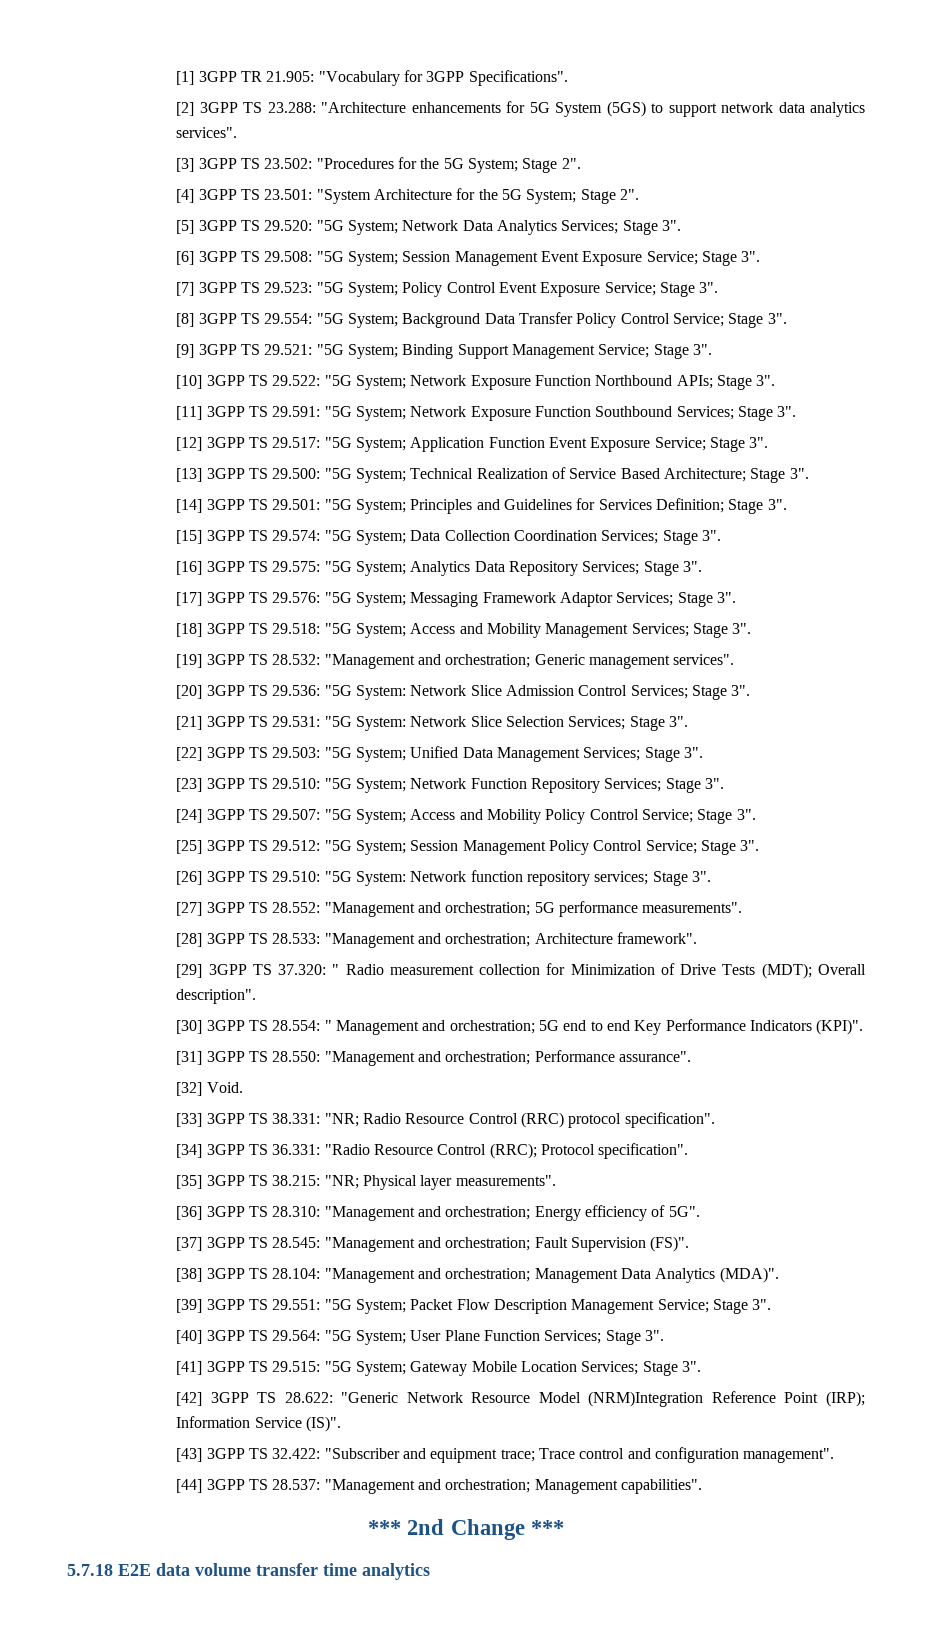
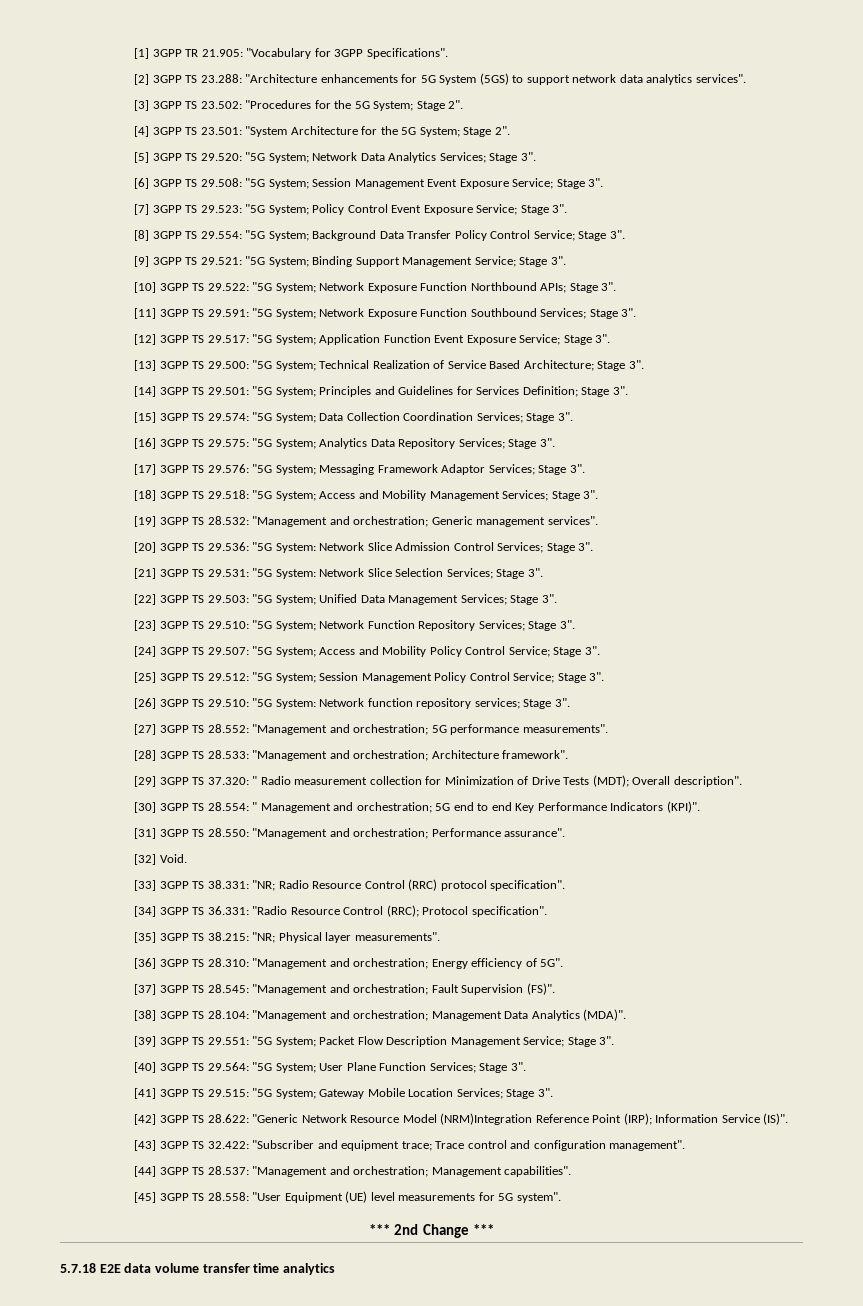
(702, 1486) none -> [133,1191,561,1203] // [45] 3GPP TS 28.558: "User Equipment (UE) level measurements for 5G system".

